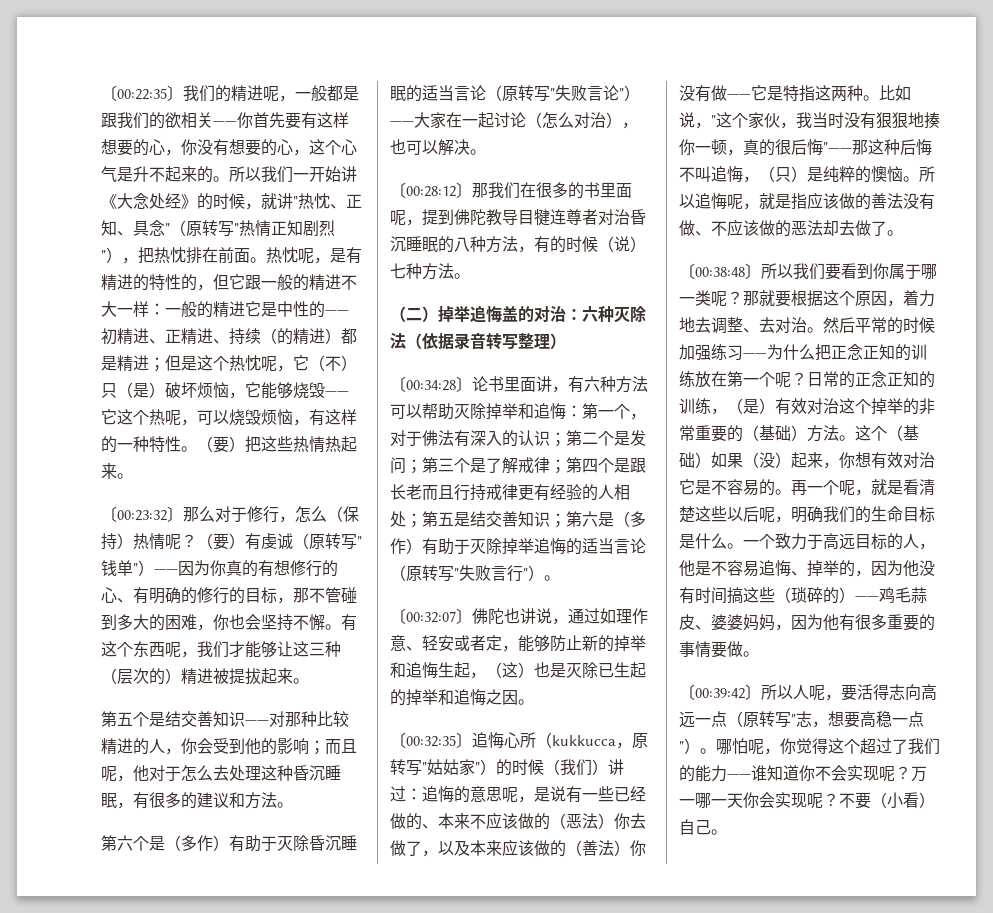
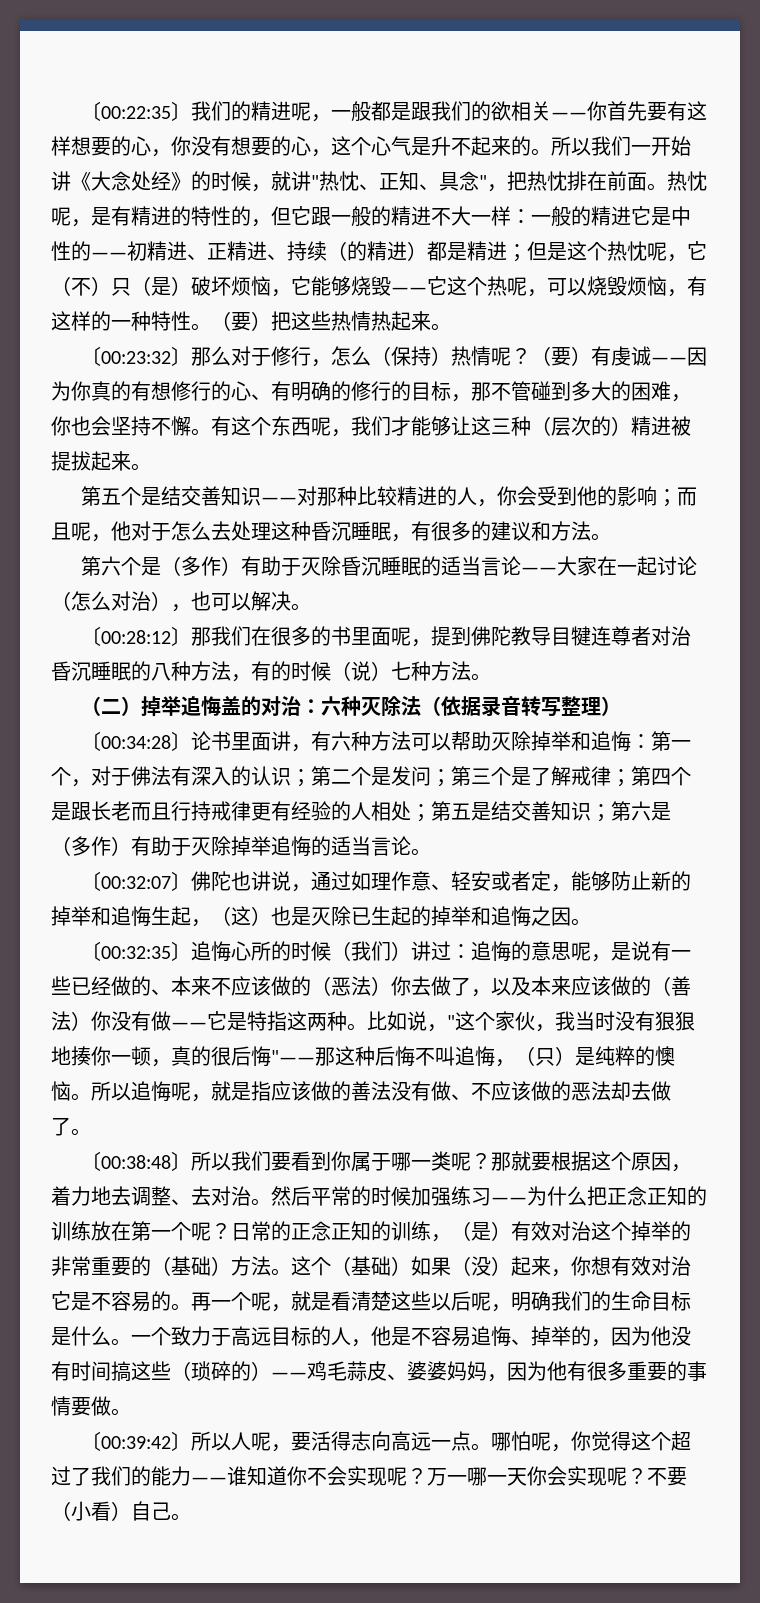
[170,220,335,237] [101,247,122,263] （原转写"热情正知剧烈"） -> (487, 182) none
[293,533,362,550] [101,560,154,576] （原转写"钱单"） -> (651, 356) none
[486,85,640,102] （原转写"失败言论"） -> (521, 566) none
[390,565,544,582] （原转写"失败言行"） -> (411, 846) none
[536,732,648,749] [390,759,496,776] （kukkucca，原转写"姑姑家"） -> (271, 951) none
[727,711,924,728] [679,738,700,754] （原转写"志，想要高稳一点"） -> (471, 1441) none

